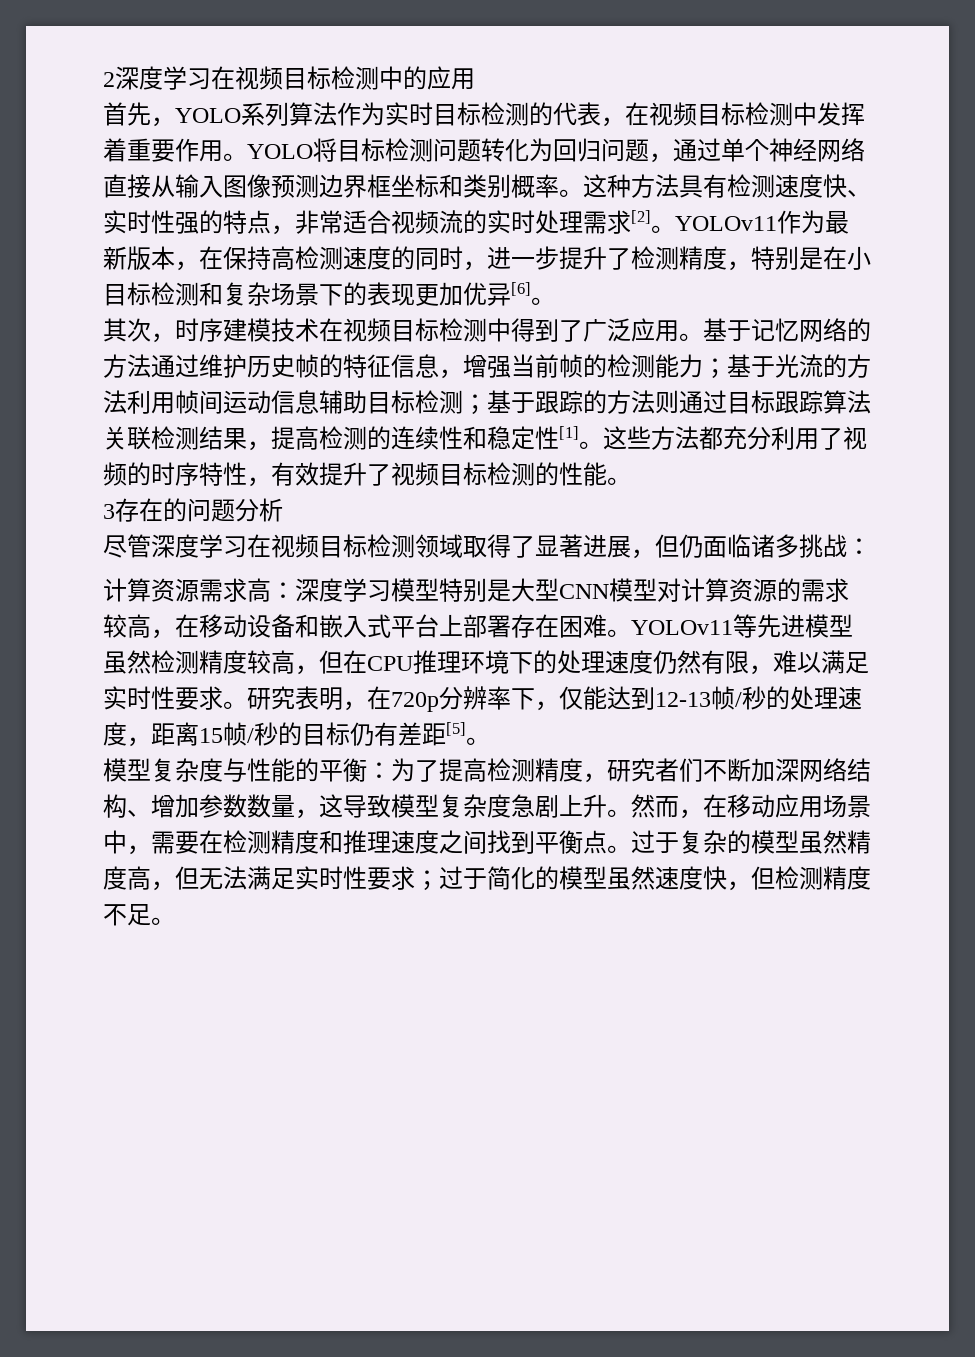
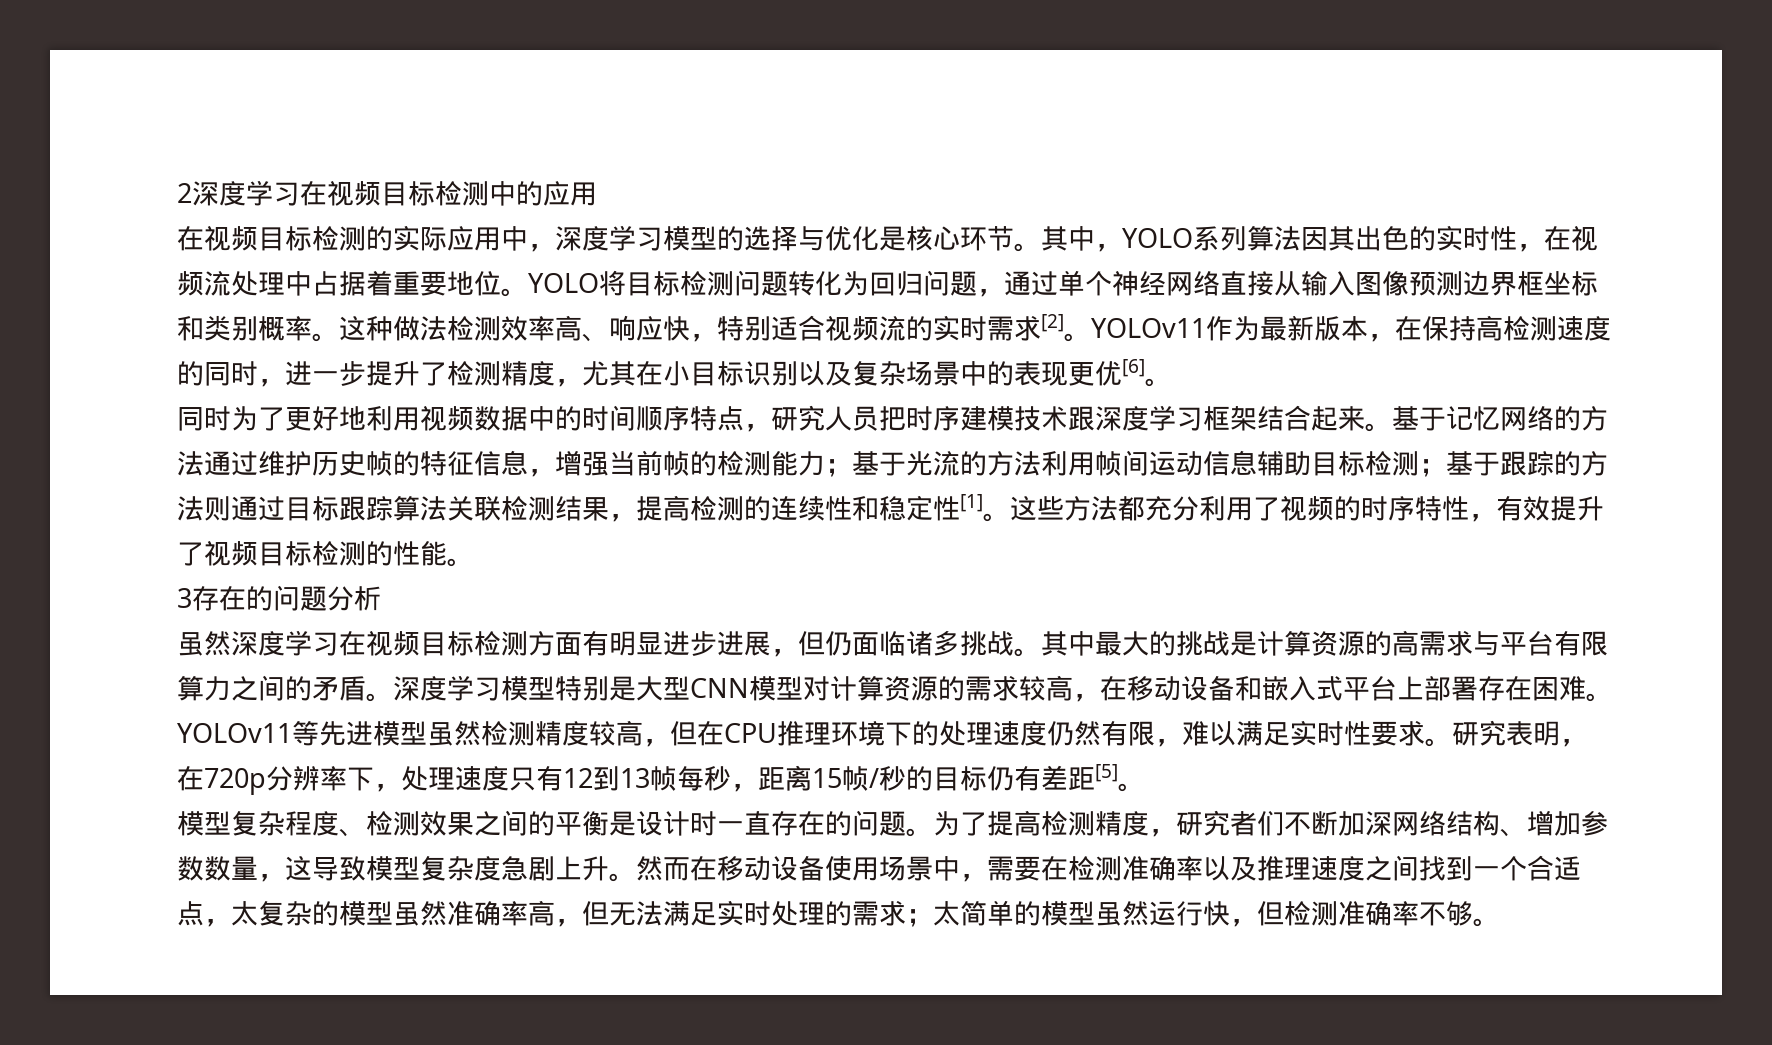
[103,102,865,127] [103,138,223,162] 首先，YOLO系列算法作为实时目标检测的代表，在视频目标检测中发挥着重要作用 -> [177,225,1598,252] [177,270,501,296] 在视频目标检测的实际应用中，深度学习模型的选择与优化是核心环节。其中，YOLO系列算法因其出色的实时性，在视频流处理中占据着重要地位
[631,174,871,198] [103,210,343,235] 方法具有检测速度快、实时性强的特点，非常 -> [393,315,771,342] 做法检测效率高、响应快，特别
[535,210,583,234] 处理 -> (987, 328) none
[751,246,823,270] 特别是 -> [582,361,636,386] 尤其
[151,282,223,306] 检测和 -> [744,361,852,386] 识别以及
[319,284,343,306] 下 -> [960,361,987,386] 中
[439,282,511,306] 加优异 -> [1095,361,1122,386] 优
[103,318,679,343] 其次，时序建模技术在视频目标检测中得到了广泛应用 -> [177,405,1365,432] 同时为了更好地利用视频数据中的时间顺序特点，研究人员把时序建模技术跟深度学习框架结合起来
[103,534,583,558] 尽管深度学习在视频目标检测领域取得了显著 -> [177,630,717,656] 虽然深度学习在视频目标检测方面有明显进步
[847,538,871,555] [103,578,295,602] ： // 计算资源需求高： -> [1014,630,1608,657] [177,675,393,702] 。其中最大的挑战是计算资源的高需求与平台有限算力之间的矛盾。
[559,686,862,710] [103,722,127,746] 仅能达到12-13帧/秒的处理速度 -> [401,766,731,791] 处理速度只有12到13帧每秒
[199,758,391,782] 度与性能的平衡： -> [285,810,933,837] 程度、检测效果之间的平衡是设计时一直存在的问题。
[679,794,799,819] ，在移动应 -> [690,855,852,881] 在移动设备使
[271,830,343,854] 精度和 -> [1122,856,1257,881] 准确率以及
[535,830,679,854] 平衡点。过于 -> [1473,855,1581,881] [177,901,258,927] 一个合适点，太
[847,830,871,854] [103,866,127,890] 精度 -> [447,901,528,926] 准确率
[343,866,703,891] 性要求；过于简化的模型虽然速度 -> [771,900,1203,927] 处理的需求；太简单的模型虽然运行
[823,866,871,890] [103,904,151,926] 精度不足 -> [1338,901,1473,926] 准确率不够

